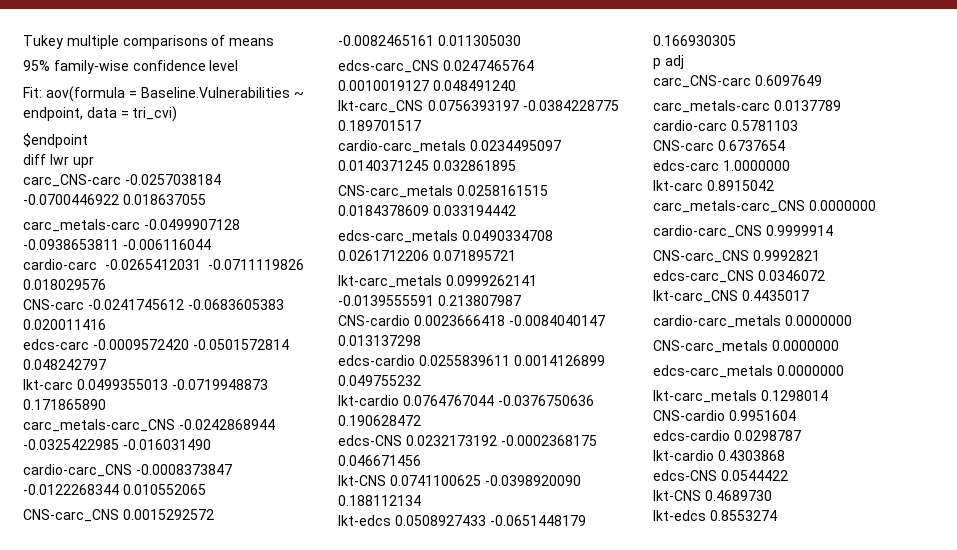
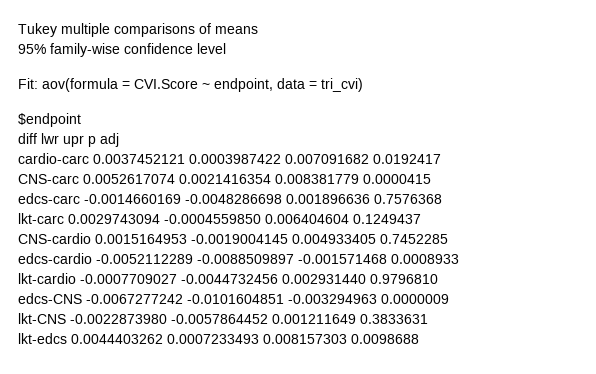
[141,87,290,98] Baseline.Vulnerabilities -> [134,79,198,89] CVI.Score
[23,174,221,187] [23,194,206,205] [23,219,240,232] [23,239,211,250] [23,259,304,270] [23,279,106,290] [23,299,284,310] [23,319,106,330] [23,339,289,350] [23,359,106,370] [23,379,268,390] [23,399,106,410] [23,419,275,432] [23,439,211,450] [23,464,232,477] [23,484,206,495] [23,509,214,522] [338,35,521,46] [338,60,534,73] [338,80,516,91] [338,100,619,113] [338,120,421,131] [338,140,561,153] [338,160,516,171] [338,185,548,198] [338,205,516,216] [338,230,553,243] [338,250,516,261] [338,275,537,288] [338,295,521,306] [338,315,605,326] [338,335,421,346] [338,355,605,366] [338,375,421,386] [338,395,594,406] [338,415,421,426] [338,435,597,446] [338,455,421,466] [338,475,581,486] [338,495,421,506] [338,515,586,526] [653,35,736,46] [653,55,684,69] [653,75,822,88] [653,100,841,113] [653,120,798,131] [653,140,785,151] [653,160,790,171] [653,180,774,191] [653,200,876,213] [653,225,833,238] [653,250,820,263] [653,270,825,283] [653,290,809,303] [653,315,852,328] [653,340,839,353] [653,365,844,378] [653,390,828,403] [653,410,796,421] [653,430,801,441] [653,450,785,461] [653,470,788,481] [653,490,772,501] [653,510,777,521] // carc_CNS-carc -0.0257038184 -0.0700446922 0.018637055 // carc_metals-carc -0.0499907128 -0.0938653811 -0.006116044 // cardio-carc -0.0265412031 -0.0711119826 0.018029576 // CNS-carc -0.0241745612 -0.0683605383 0.020011416 // edcs-carc -0.0009572420 -0.0501572814 0.048242797 // lkt-carc 0.0499355013 -0.0719948873 0.171865890 // carc_metals-carc_CNS -0.0242868944 -0.0325422985 -0.016031490 // cardio-carc_CNS -0.0008373847 -0.0122268344 0.010552065 // CNS-carc_CNS 0.0015292572 -0.0082465161 0.011305030 // edcs-carc_CNS 0.0247465764 0.0010019127 0.048491240 // lkt-carc_CNS 0.0756393197 -0.0384228775 0.189701517 // cardio-carc_metals 0.0234495097 0.0140371245 0.032861895 // CNS-carc_metals 0.0258161515 0.0184378609 0.033194442 // edcs-carc_metals 0.0490334708 0.0261712206 0.071895721 // lkt-carc_metals 0.0999262141 -0.0139555591 0.213807987 // CNS-cardio 0.0023666418 -0.0084040147 0.013137298 // edcs-cardio 0.0255839611 0.0014126899 0.049755232 // lkt-cardio 0.0764767044 -0.0376750636 0.190628472 // edcs-CNS 0.0232173192 -0.0002368175 0.046671456 // lkt-CNS 0.0741100625 -0.0398920090 0.188112134 // lkt-edcs 0.0508927433 -0.0651448179 0.166930305 // p adj // carc_CNS-carc 0.6097649 // carc_metals-carc 0.0137789 // cardio-carc 0.5781103 // CNS-carc 0.6737654 // edcs-carc 1.0000000 // lkt-carc 0.8915042 // carc_metals-carc_CNS 0.0000000 // cardio-carc_CNS 0.9999914 // CNS-carc_CNS 0.9992821 // edcs-carc_CNS 0.0346072 // lkt-carc_CNS 0.4435017 // cardio-carc_metals 0.0000000 // CNS-carc_metals 0.0000000 // edcs-carc_metals 0.0000000 // lkt-carc_metals 0.1298014 // CNS-cardio 0.9951604 // edcs-cardio 0.0298787 // lkt-cardio 0.4303868 // edcs-CNS 0.0544422 // lkt-CNS 0.4689730 // lkt-edcs 0.8553274 -> [88,133,119,147] [18,153,441,164] [18,174,431,184] [18,193,442,204] [18,213,421,224] [18,233,448,244] [18,253,459,264] [18,273,438,284] [18,293,449,304] [18,313,428,324] [18,333,419,344] p adj // cardio-carc 0.0037452121 0.0003987422 0.007091682 0.0192417 // CNS-carc 0.0052617074 0.0021416354 0.008381779 0.0000415 // edcs-carc -0.0014660169 -0.0048286698 0.001896636 0.7576368 // lkt-carc 0.0029743094 -0.0004559850 0.006404604 0.1249437 // CNS-cardio 0.0015164953 -0.0019004145 0.004933405 0.7452285 // edcs-cardio -0.0052112289 -0.0088509897 -0.001571468 0.0008933 // lkt-cardio -0.0007709027 -0.0044732456 0.002931440 0.9796810 // edcs-CNS -0.0067277242 -0.0101604851 -0.003294963 0.0000009 // lkt-CNS -0.0022873980 -0.0057864452 0.001211649 0.3833631 // lkt-edcs 0.0044403262 0.0007233493 0.008157303 0.0098688

